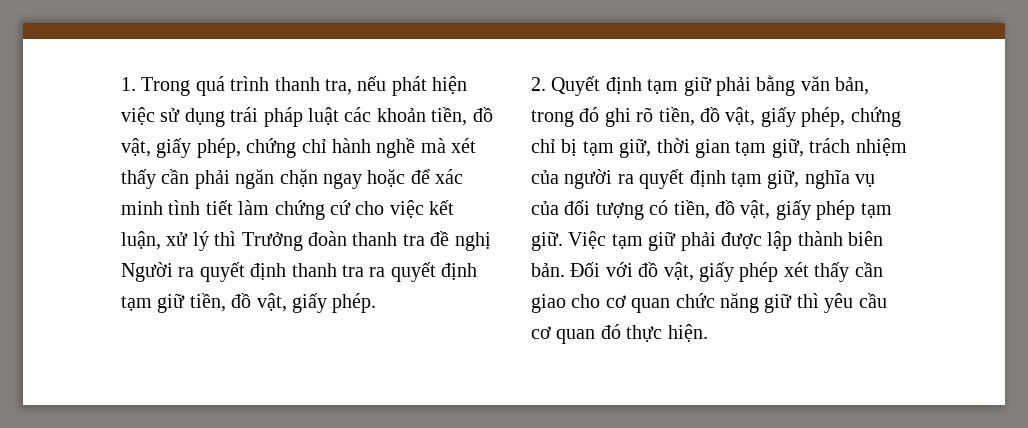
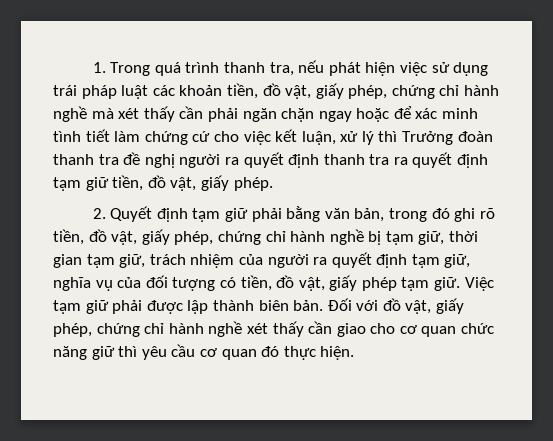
[121,262,173,282] Người -> [179,154,221,168] người
(556, 146) none -> [290,229,364,245] hành nghề
[739,262,779,282] phép -> [53,321,243,337] phép, chứng chỉ hành nghề

